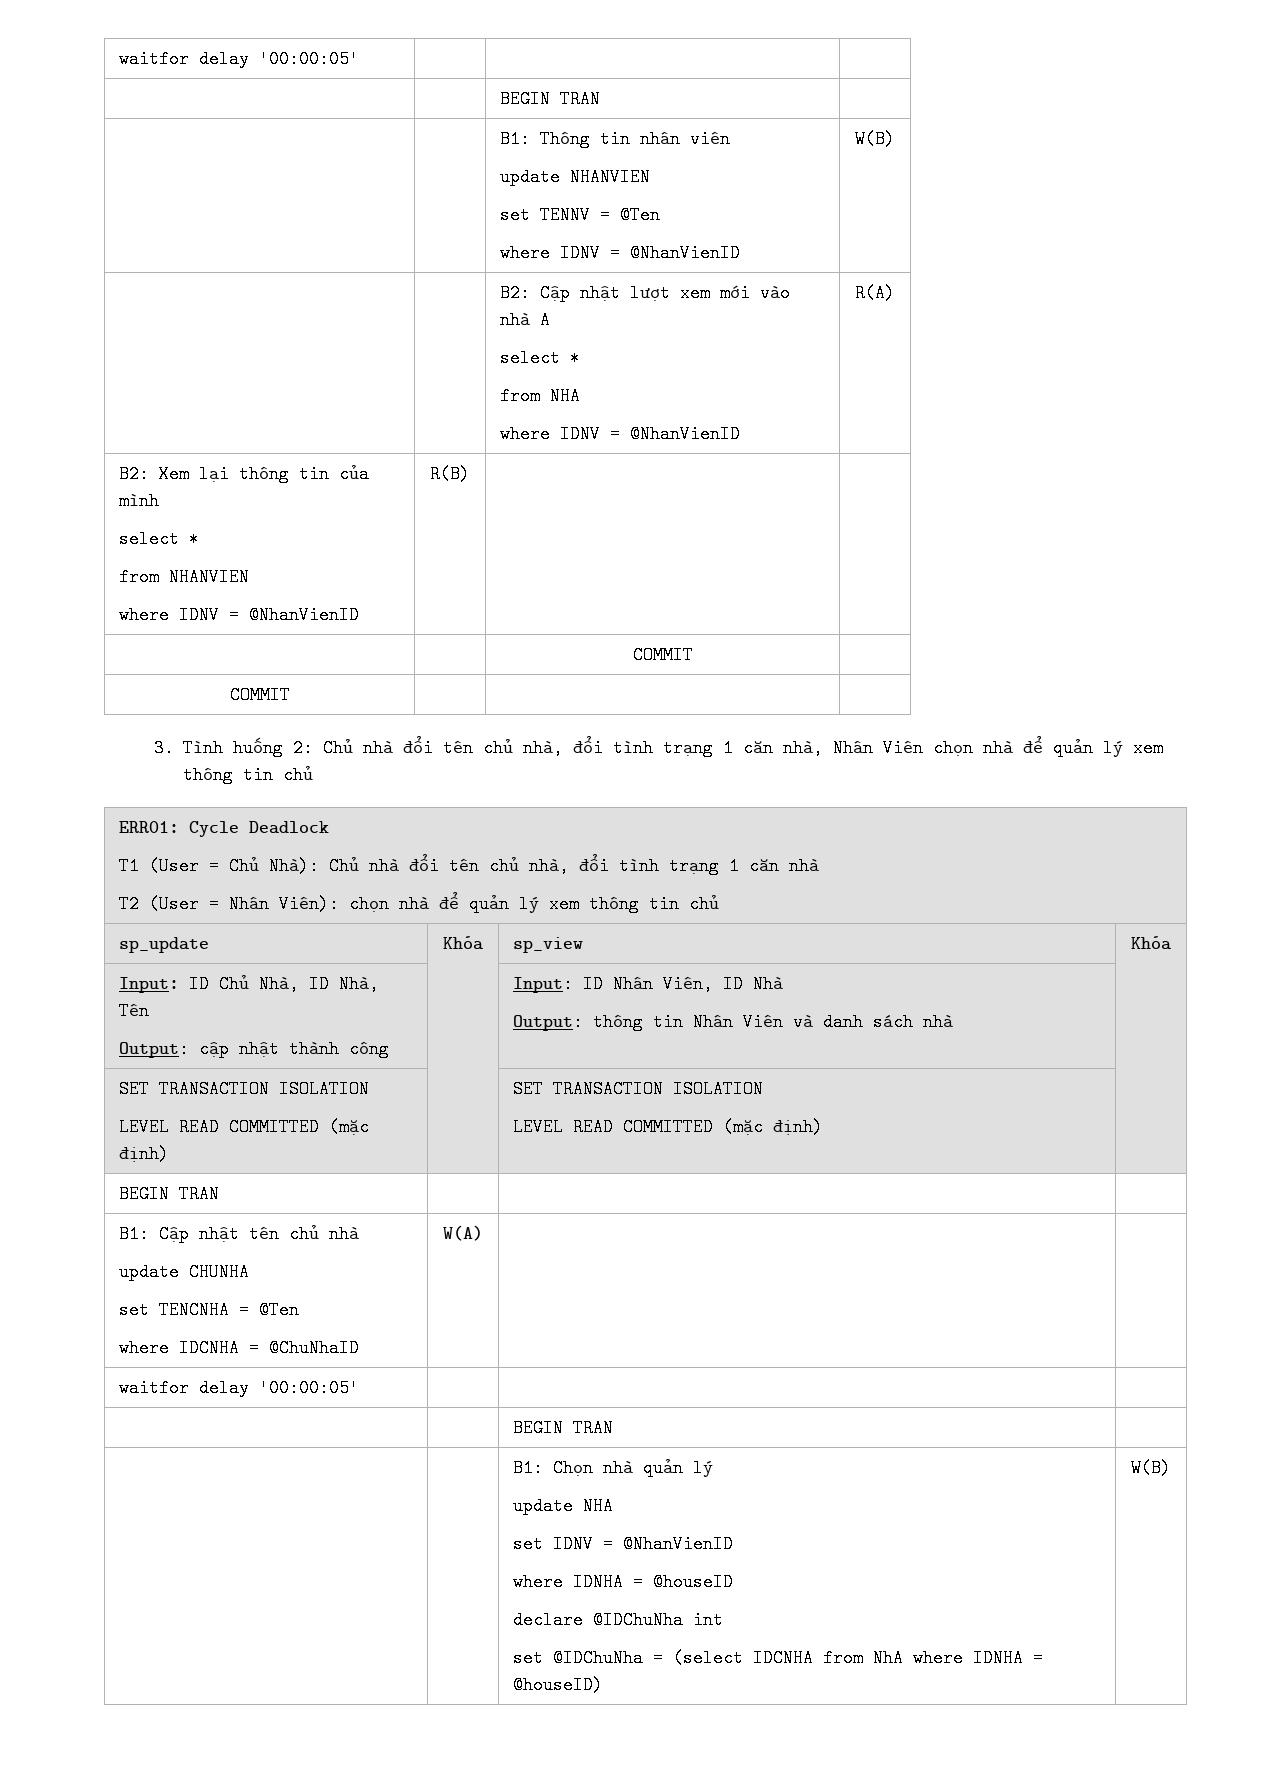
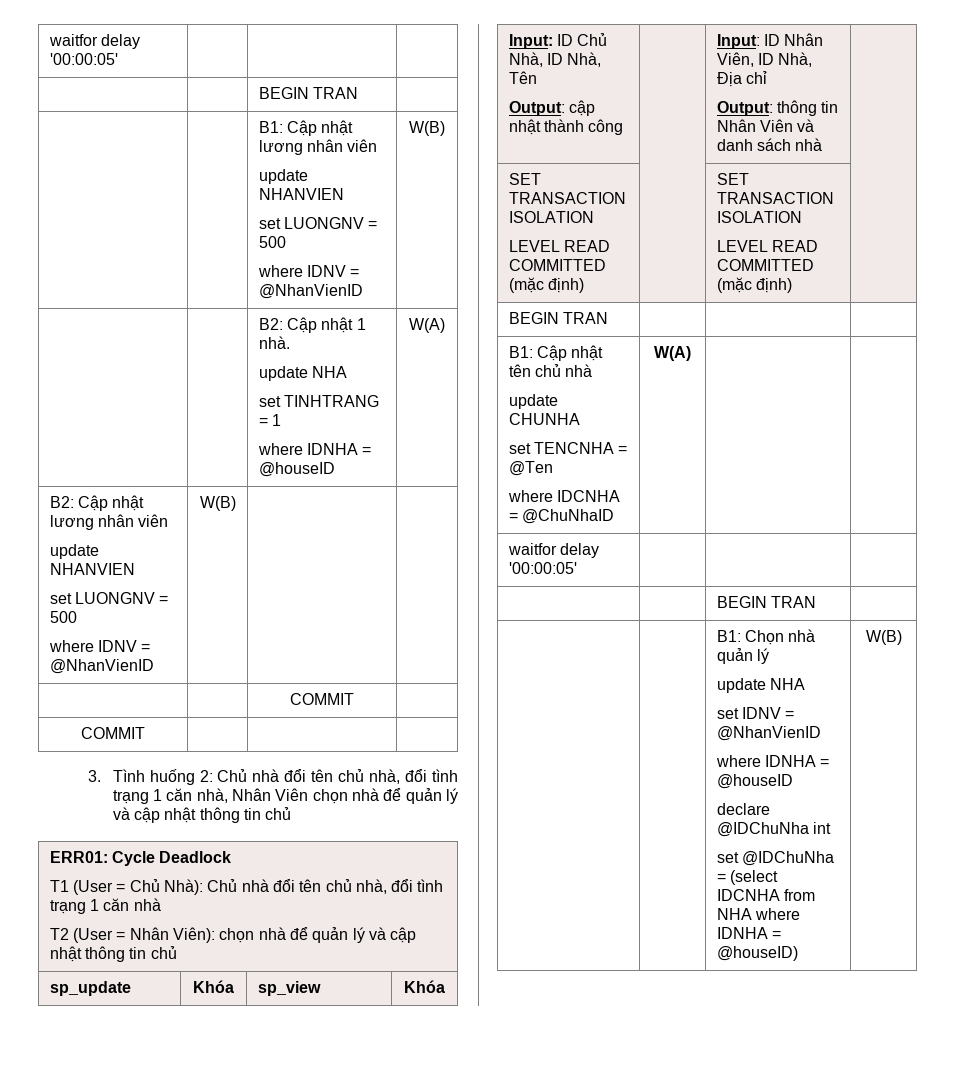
[118,50,359,68] [499,90,600,108] [499,130,730,148] [499,168,650,186] [499,206,660,224] waitfor delay '00:00:05' | | | // | | BEGIN TRAN | // | | B1: Thông tin nhân viên // update NHANVIEN // set TENNV = @Ten -> [48,34,140,49] [49,53,118,65] [258,87,358,99] [258,120,354,136] [258,139,378,155] [258,169,308,184] [258,188,344,200] [258,217,378,229] [258,236,286,248] waitfor delay '00:00:05' | | | // | | BEGIN TRAN | // | | B1: Cập nhật lương nhân viên // update NHANVIEN // set LUONGNV = 500
[629,284,790,302] [499,311,550,329] [499,349,580,367] [499,387,580,405] [499,425,740,443] [855,284,895,302] [118,465,369,483] [118,492,159,510] [118,530,199,548] [118,568,249,586] [118,606,359,624] [430,465,470,483] lượt xem mới vào nhà A // select * // from NHA // where IDNV = @NhanVienID | R(A) // B2: Xem lại thông tin của mình // select * // from NHANVIEN // where IDNV = @NhanVienID | R(B) -> [356,318,366,330] [258,336,290,349] [258,366,347,381] [258,395,379,407] [258,414,281,426] [257,443,372,455] [258,462,335,477] [409,318,445,333] [49,495,145,511] [49,514,169,530] [49,544,99,559] [49,563,135,575] [49,592,169,604] [49,611,77,623] [48,640,151,652] [49,659,154,674] [199,496,236,511] 1 nhà. // update NHA // set TINHTRANG = 1 // where IDNHA = @houseID | W(A) // B2: Cập nhật lương nhân viên // update NHANVIEN // set LUONGNV = 500 // where IDNV = @NhanVienID | W(B)
[1132,739,1163,757] xem -> [112,807,197,823] và cập nhật
[548,895,579,913] xem -> [368,927,417,943] [49,946,82,962] và cập nhật
[752,975,783,993] Nhà -> [778,52,813,67] [716,71,767,87] Nhà, Địa chỉ
[872,1649,903,1667] NhA -> [716,908,752,920] NHA

